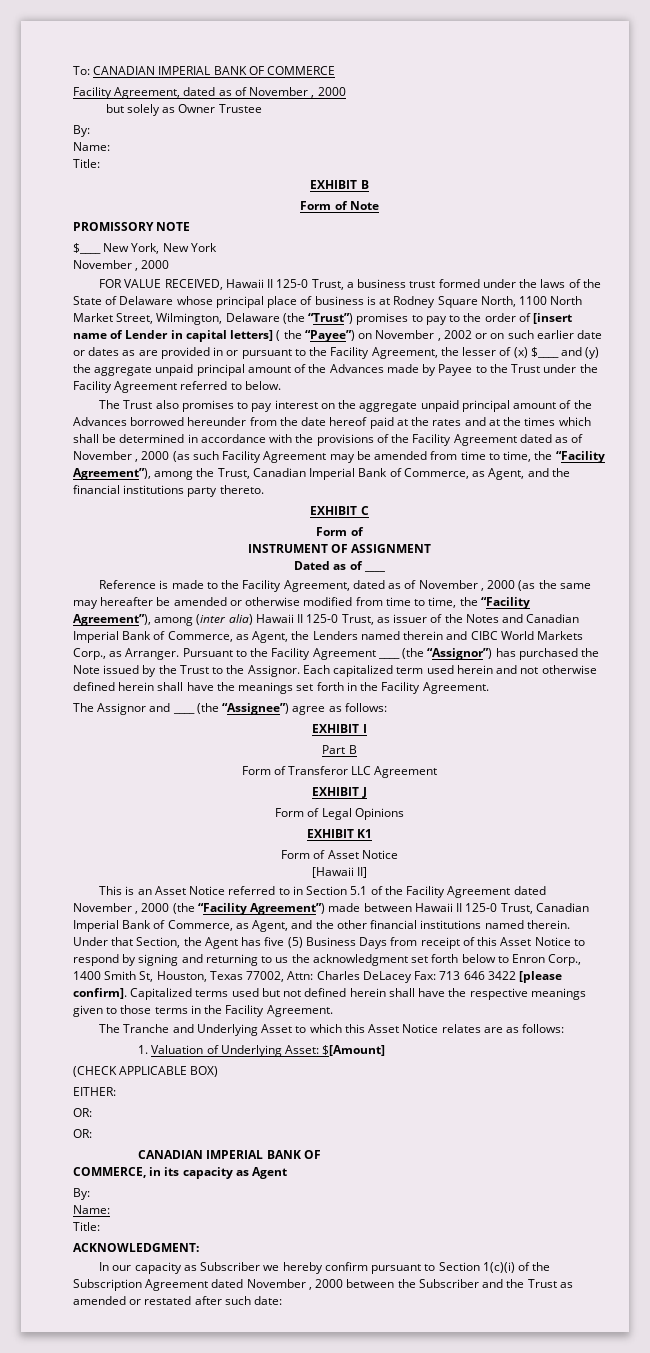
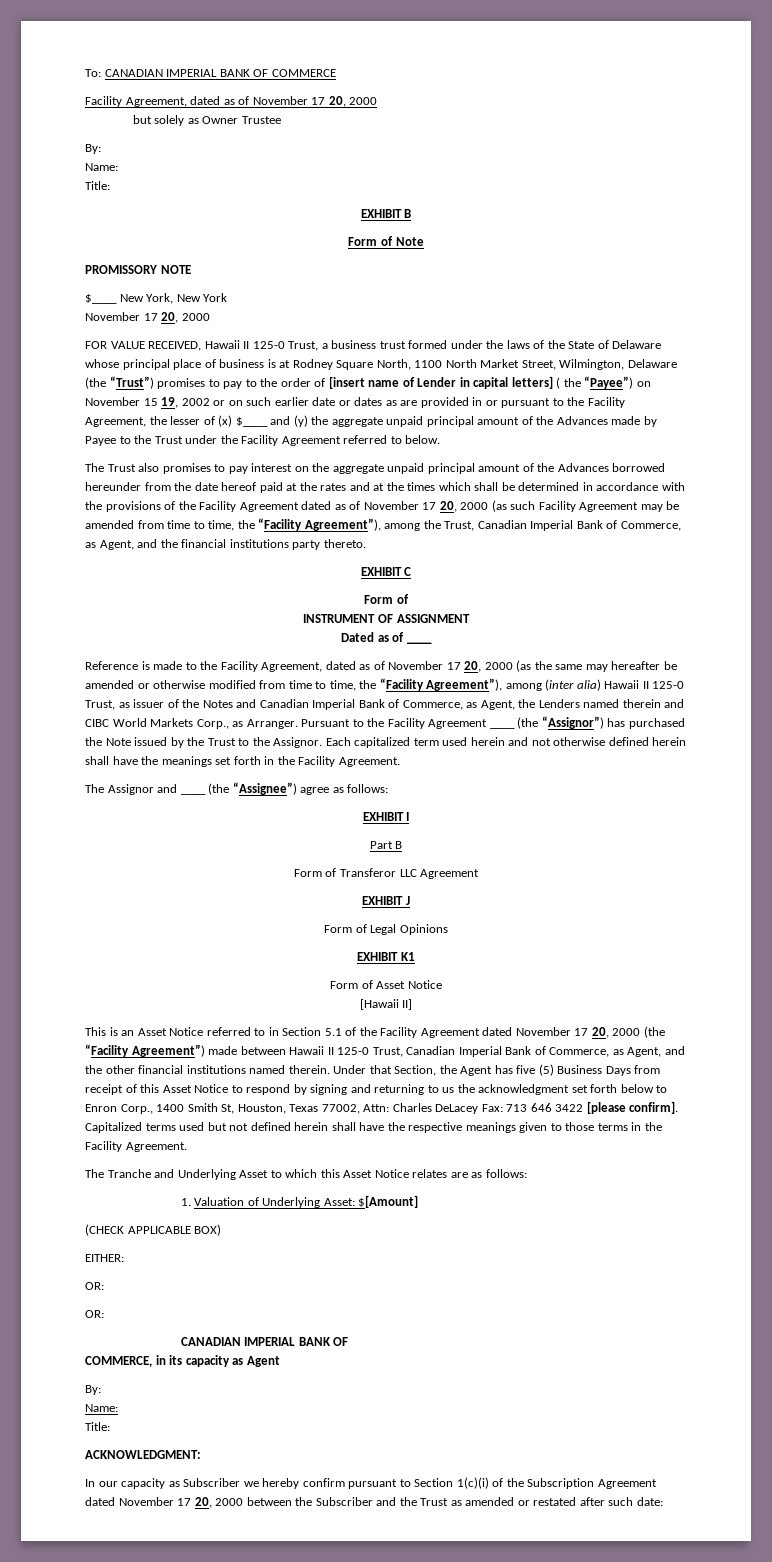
[311,95,315,98] , -> [311,96,346,107] 17 20,
[135,268,139,271] , -> [143,312,179,323] 17 20,
[437,338,441,341] , -> [143,397,179,408] 15 19,
[135,459,139,462] , -> [422,501,457,512] 17 20,
[480,588,484,591] , -> [446,661,482,672] 17 20,
[135,911,139,914] , -> [574,1027,609,1038] 17 20,
[308,1287,312,1290] , -> [177,1497,212,1508] 17 20,

